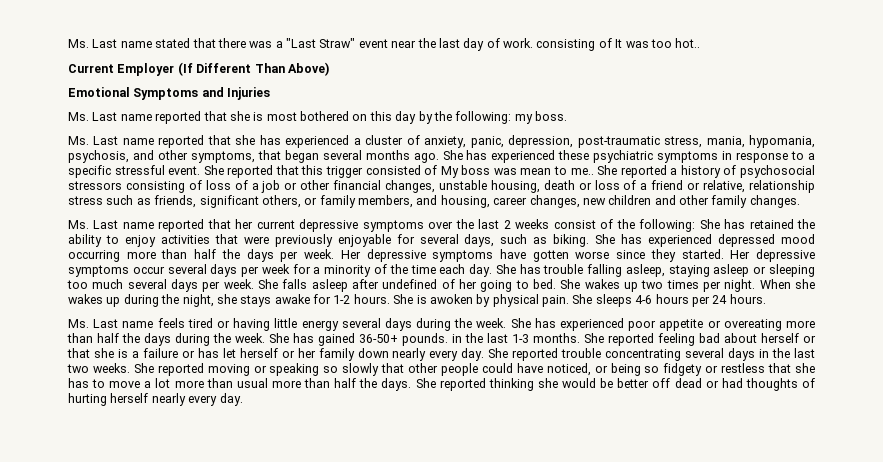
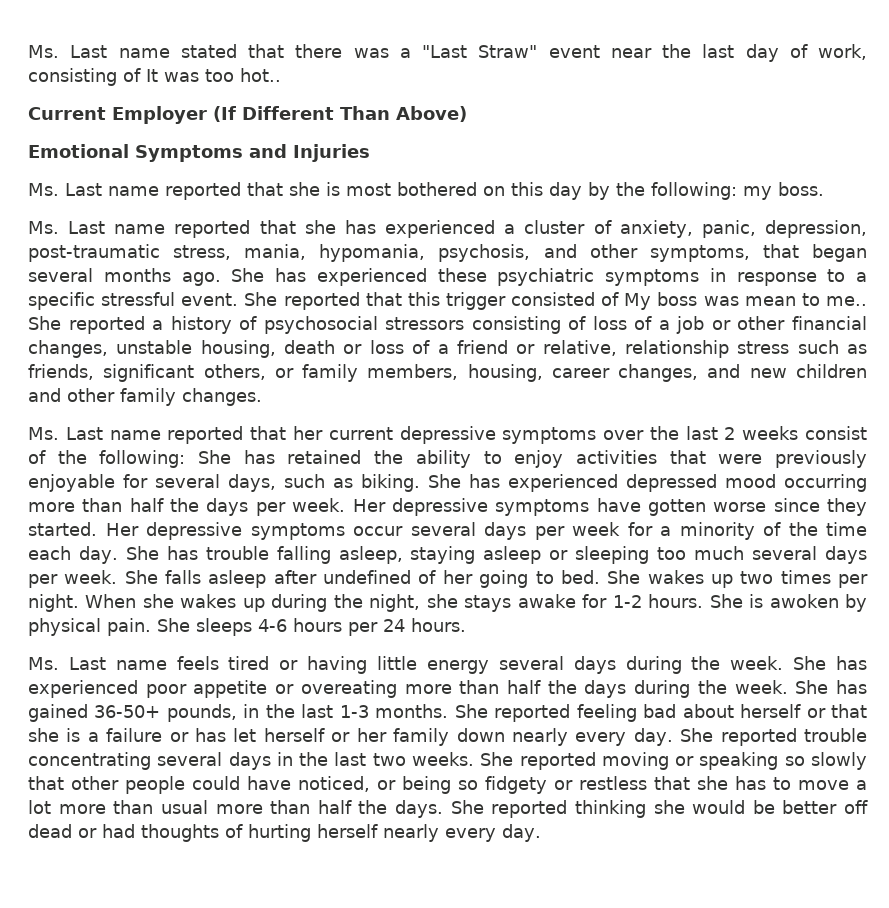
[503,38,533,48] work. -> [818,44,867,60] work,
[416,195,438,205] and -> (459, 372) none
(580, 201) none -> [707,364,741,378] and
[402,333,448,346] pounds. -> [166,704,237,722] pounds,

